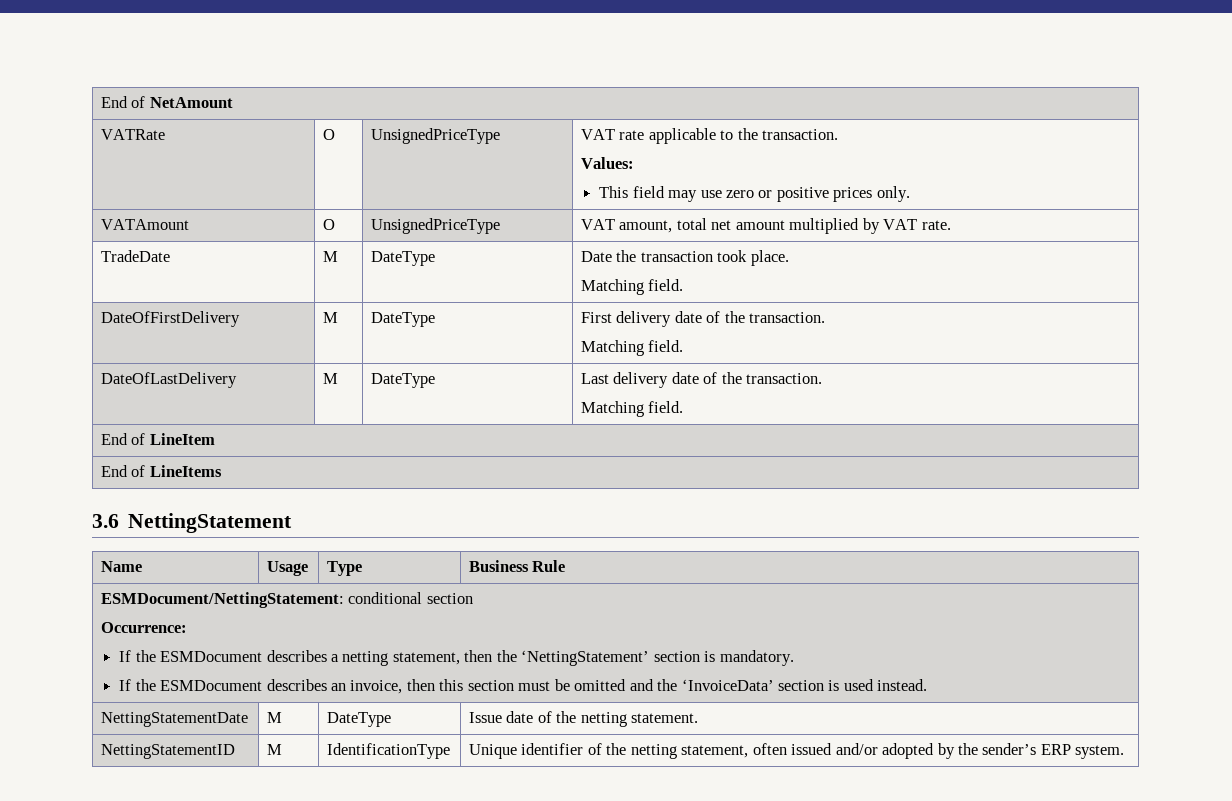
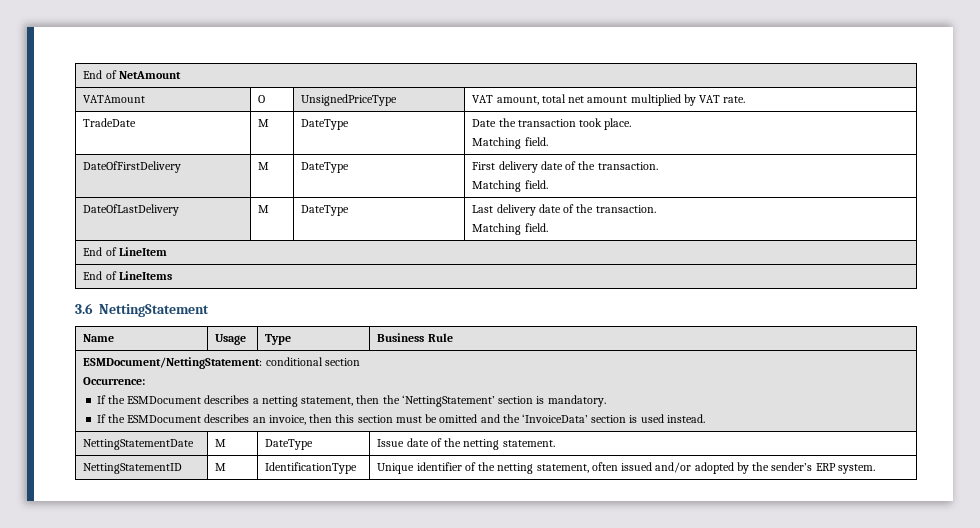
[101,129,166,140] [323,129,336,140] [371,128,501,144] [581,128,839,144] [581,157,635,169] [599,186,910,202] // VATRate | O | UnsignedPriceType | VAT rate applicable to the transaction. // Values: // This field may use zero or positive prices only. -> (181, 75) none

